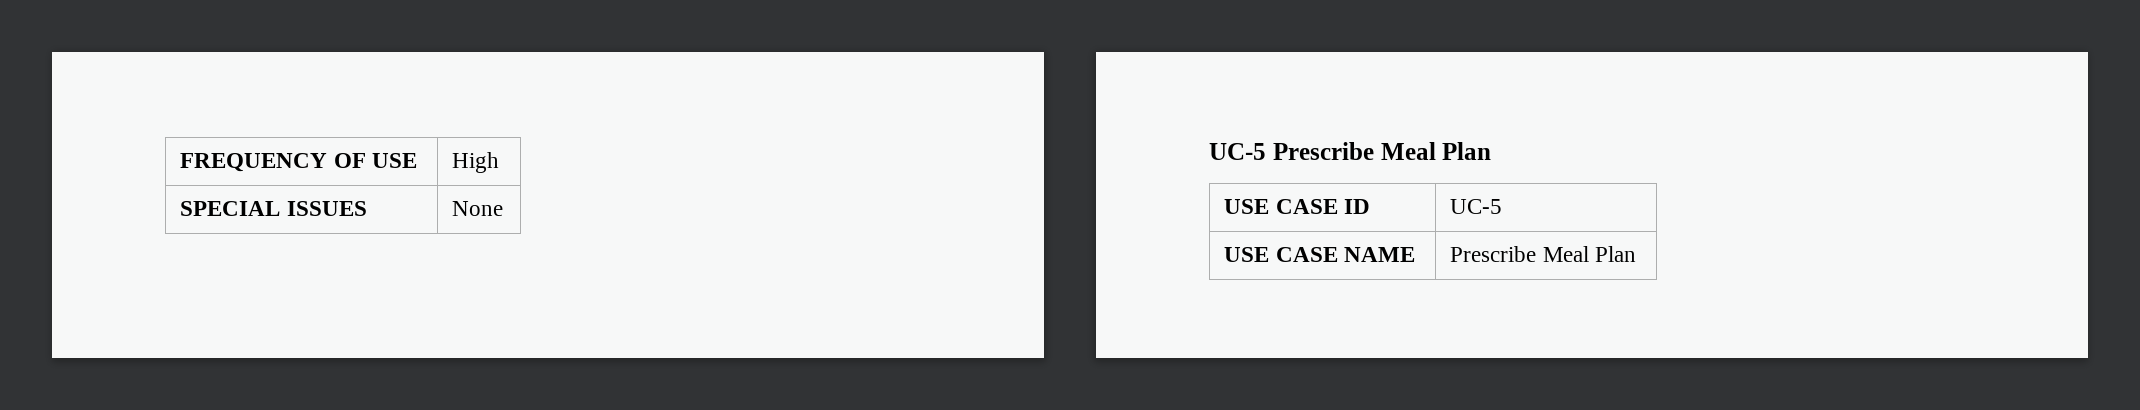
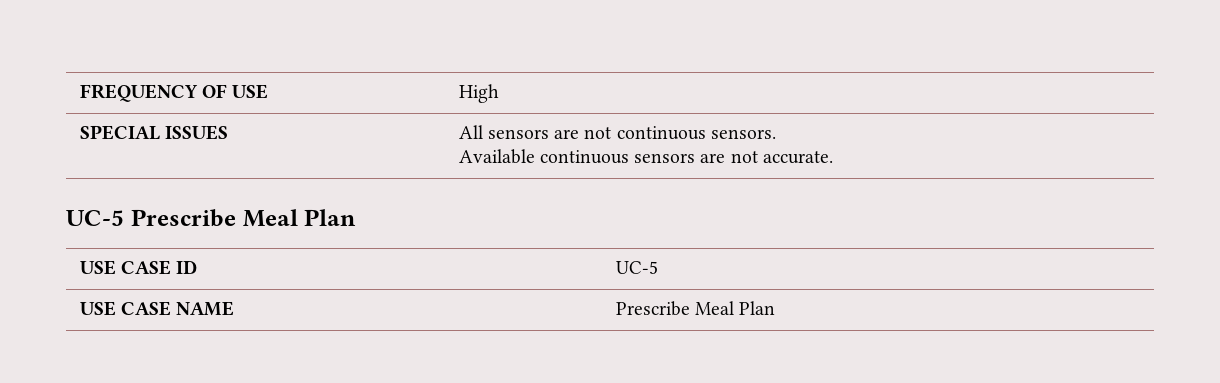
[452,201,504,216] | None -> [458,125,776,140] [458,149,833,164] | All sensors are not continuous sensors. // Available continuous sensors are not accurate.

